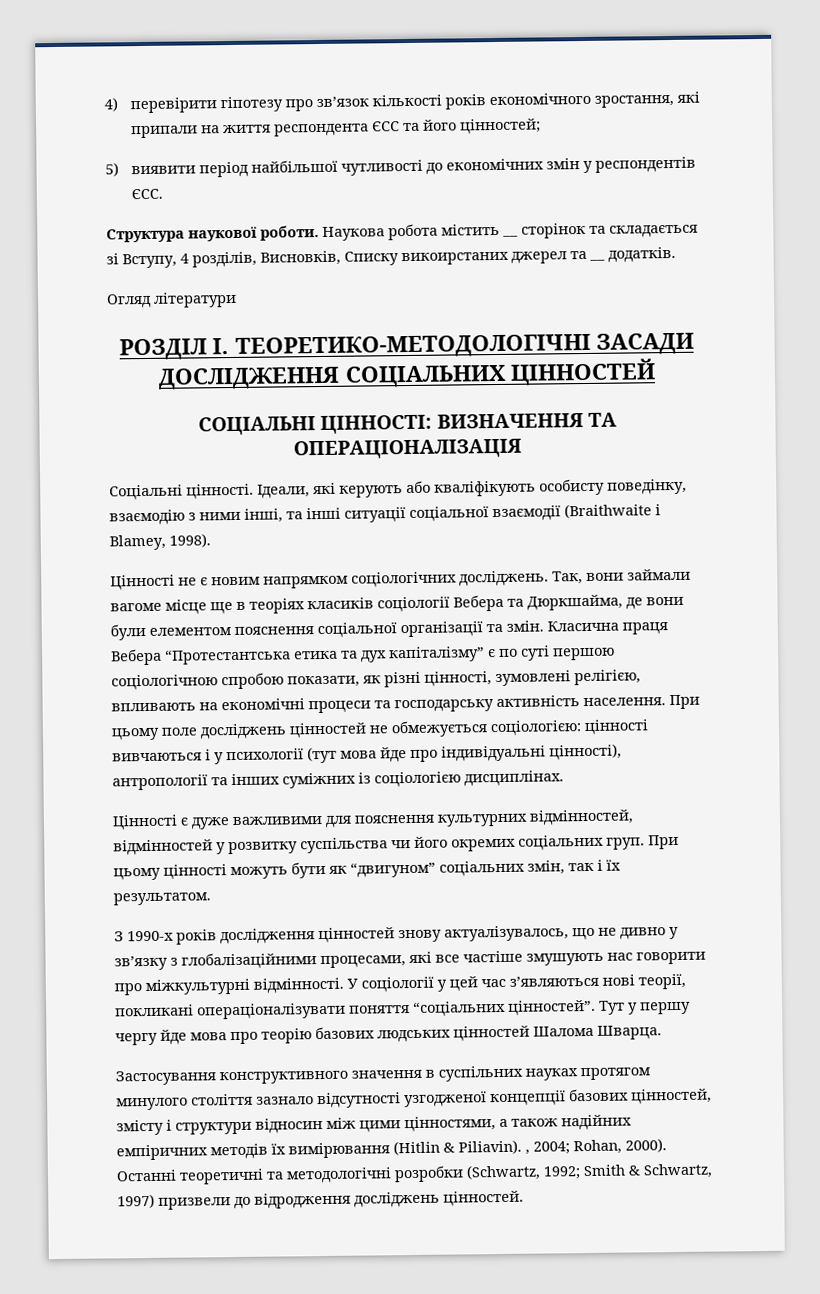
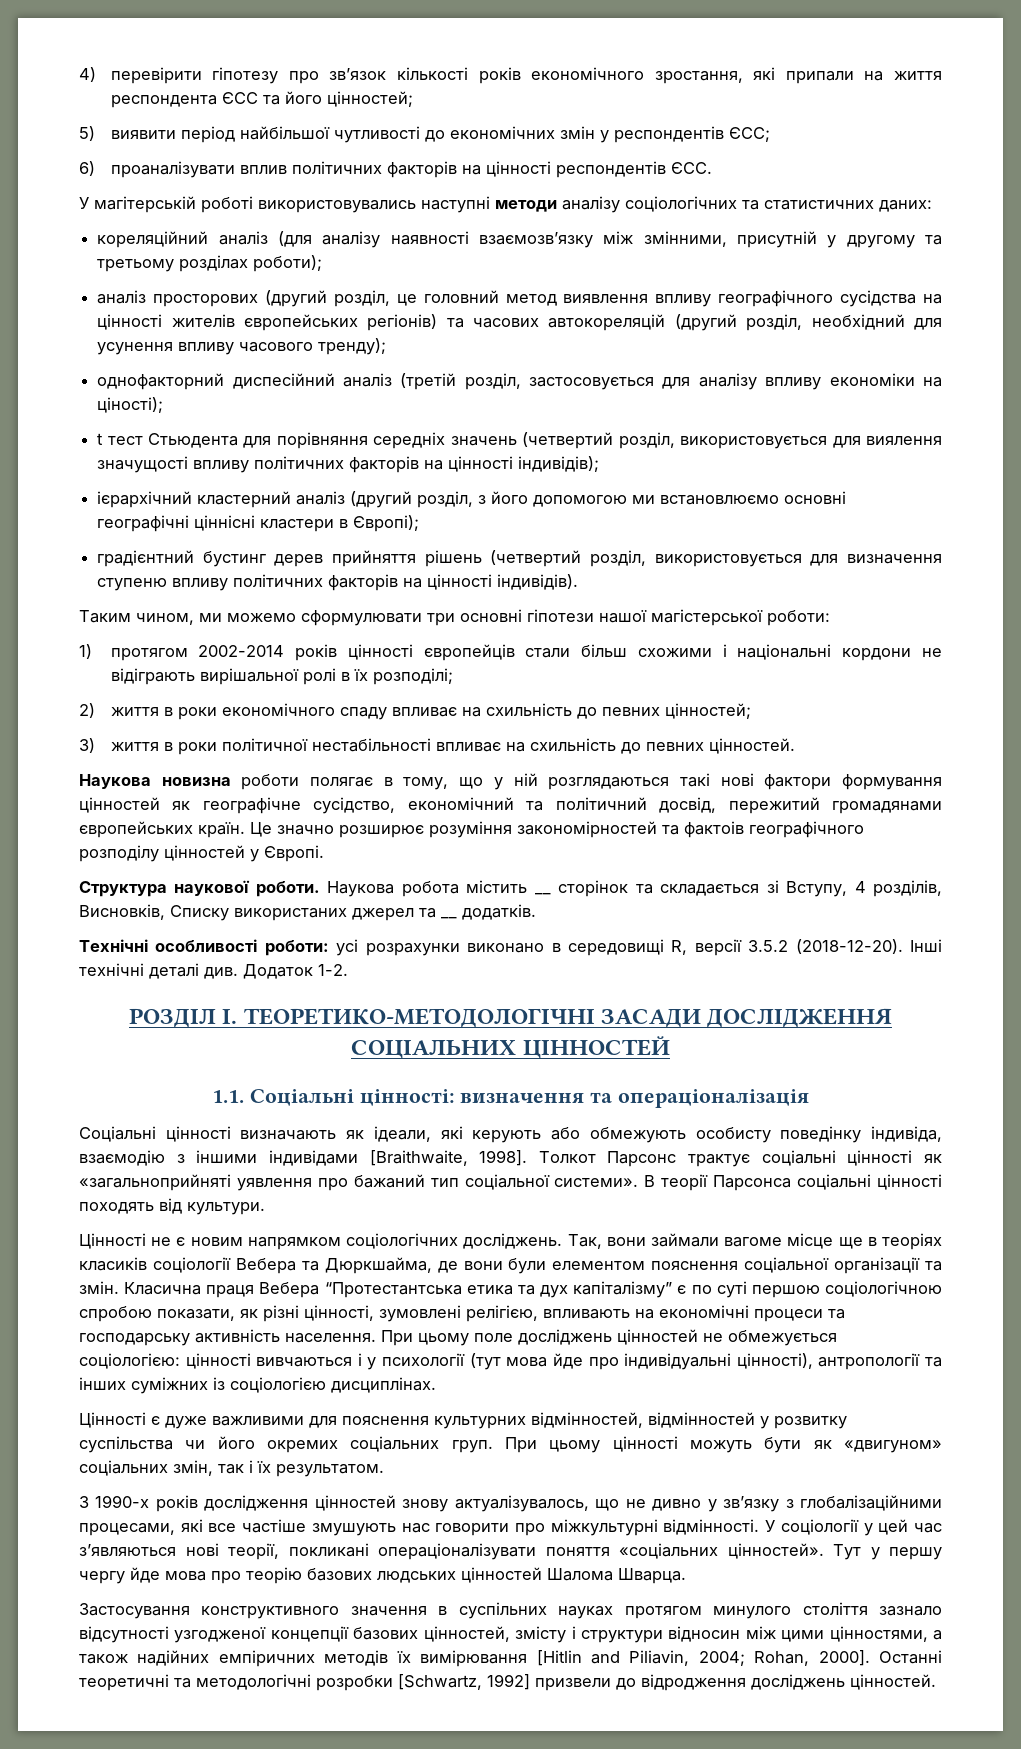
[130,188,163,200] ЄСС. -> [728,127,770,142] [79,161,712,178] [79,196,932,213] [97,231,943,248] [97,255,323,272] [97,290,942,307] [97,314,942,331] [97,338,387,355] [97,373,942,390] [97,397,164,413] [97,432,943,449] [97,456,600,473] [97,491,847,508] [97,515,420,532] [97,550,942,567] [97,574,579,591] [79,609,830,626] [79,644,943,661] [110,668,453,685] [79,703,751,720] [79,738,795,755] [79,773,942,790] [79,797,943,814] [79,821,864,838] [79,845,324,862] ЄСС; // 6) проаналізувати вплив політичних факторів на цінності респондентів ЄСС. // У магітерській роботі використовувались наступні методи аналізу соціологічних та статистичних даних: // кореляційний аналіз (для аналізу наявності взаємозв’язку між змінними, присутній у другому та третьому розділах роботи); // аналіз просторових (другий розділ, це головний метод виявлення впливу географічного сусідства на цінності жителів європейських регіонів) та часових автокореляцій (другий розділ, необхідний для усунення впливу часового тренду); // однофакторний диспесійний аналіз (третій розділ, застосовується для аналізу впливу економіки на ціності); // t тест Стьюдента для порівняння середніх значень (четвертий розділ, використовується для виялення значущості впливу політичних факторів на цінності індивідів); // ієрархічний кластерний аналіз (другий розділ, з його допомогою ми встановлюємо основні географічні ціннісні кластери в Європі); // градієнтний бустинг дерев прийняття рішень (четвертий розділ, використовується для визначення ступеню впливу політичних факторів на цінності індивідів). // Таким чином, ми можемо сформулювати три основні гіпотези нашої магістерської роботи: // 1) протягом 2002-2014 років цінності європейців стали більш схожими і національні кордони не відіграють вирішальної ролі в їх розподілі; // 2) життя в роки економічного спаду впливає на схильність до певних цінностей; // 3) життя в роки політичної нестабільності впливає на схильність до певних цінностей. // Наукова новизна роботи полягає в тому, що у ній розглядаються такі нові фактори формування цінностей як географічне сусідство, економічний та політичний досвід, пережитий громадянами європейських країн. Це значно розширює розуміння закономірностей та фактоів географічного розподілу цінностей у Європі.
[401,251,509,266] викоирстаних -> [234,908,347,921] використаних
[106,291,237,309] Огляд літератури -> [79,939,942,956] [79,963,348,979] Технічні особливості роботи: усі розрахунки виконано в середовищі R, версії 3.5.2 (2018-12-20). Інші технічні деталі див. Додаток 1-2.
[198,412,617,436] [293,438,522,460] [109,478,687,501] [109,503,661,526] [109,533,211,551] СОЦІАЛЬНІ ЦІННОСТІ: ВИЗНАЧЕННЯ ТА ОПЕРАЦІОНАЛІЗАЦІЯ // Соціальні цінності. Ідеали, які керують або кваліфікують особисту поведінку, взаємодію з ними інші, та інші ситуації соціальної взаємодії (Braithwaite і Blamey, 1998). -> [211,1089,810,1108] [79,1126,943,1143] [79,1150,942,1167] [79,1174,942,1191] [79,1198,265,1215] 1.1. Соціальні цінності: визначення та операціоналізація // Соціальні цінності визначають як ідеали, які керують або обмежують особисту поведінку індивіда, взаємодію з іншими індивідами [Braithwaite, 1998]. Толкот Парсонс трактує соціальні цінності як «загальноприйняті уявлення про бажаний тип соціальної системи». В теорії Парсонса соціальні цінності походять від культури.
[350,861,436,878] “двигуном” -> [844,1440,943,1453] «двигуном»
[413,999,596,1017] “соціальних цінностей”. -> [619,1543,824,1559] «соціальних цінностей».
[393,1139,530,1156] (Hitlin & Piliavin). , -> [536,1650,690,1666] [Hitlin and Piliavin,
[625,1138,667,1153] 2000). -> [818,1650,870,1666] 2000].
[466,1163,713,1181] [117,1193,155,1209] (Schwartz, 1992; Smith & Schwartz, 1997) -> [398,1674,530,1690] [Schwartz, 1992]

